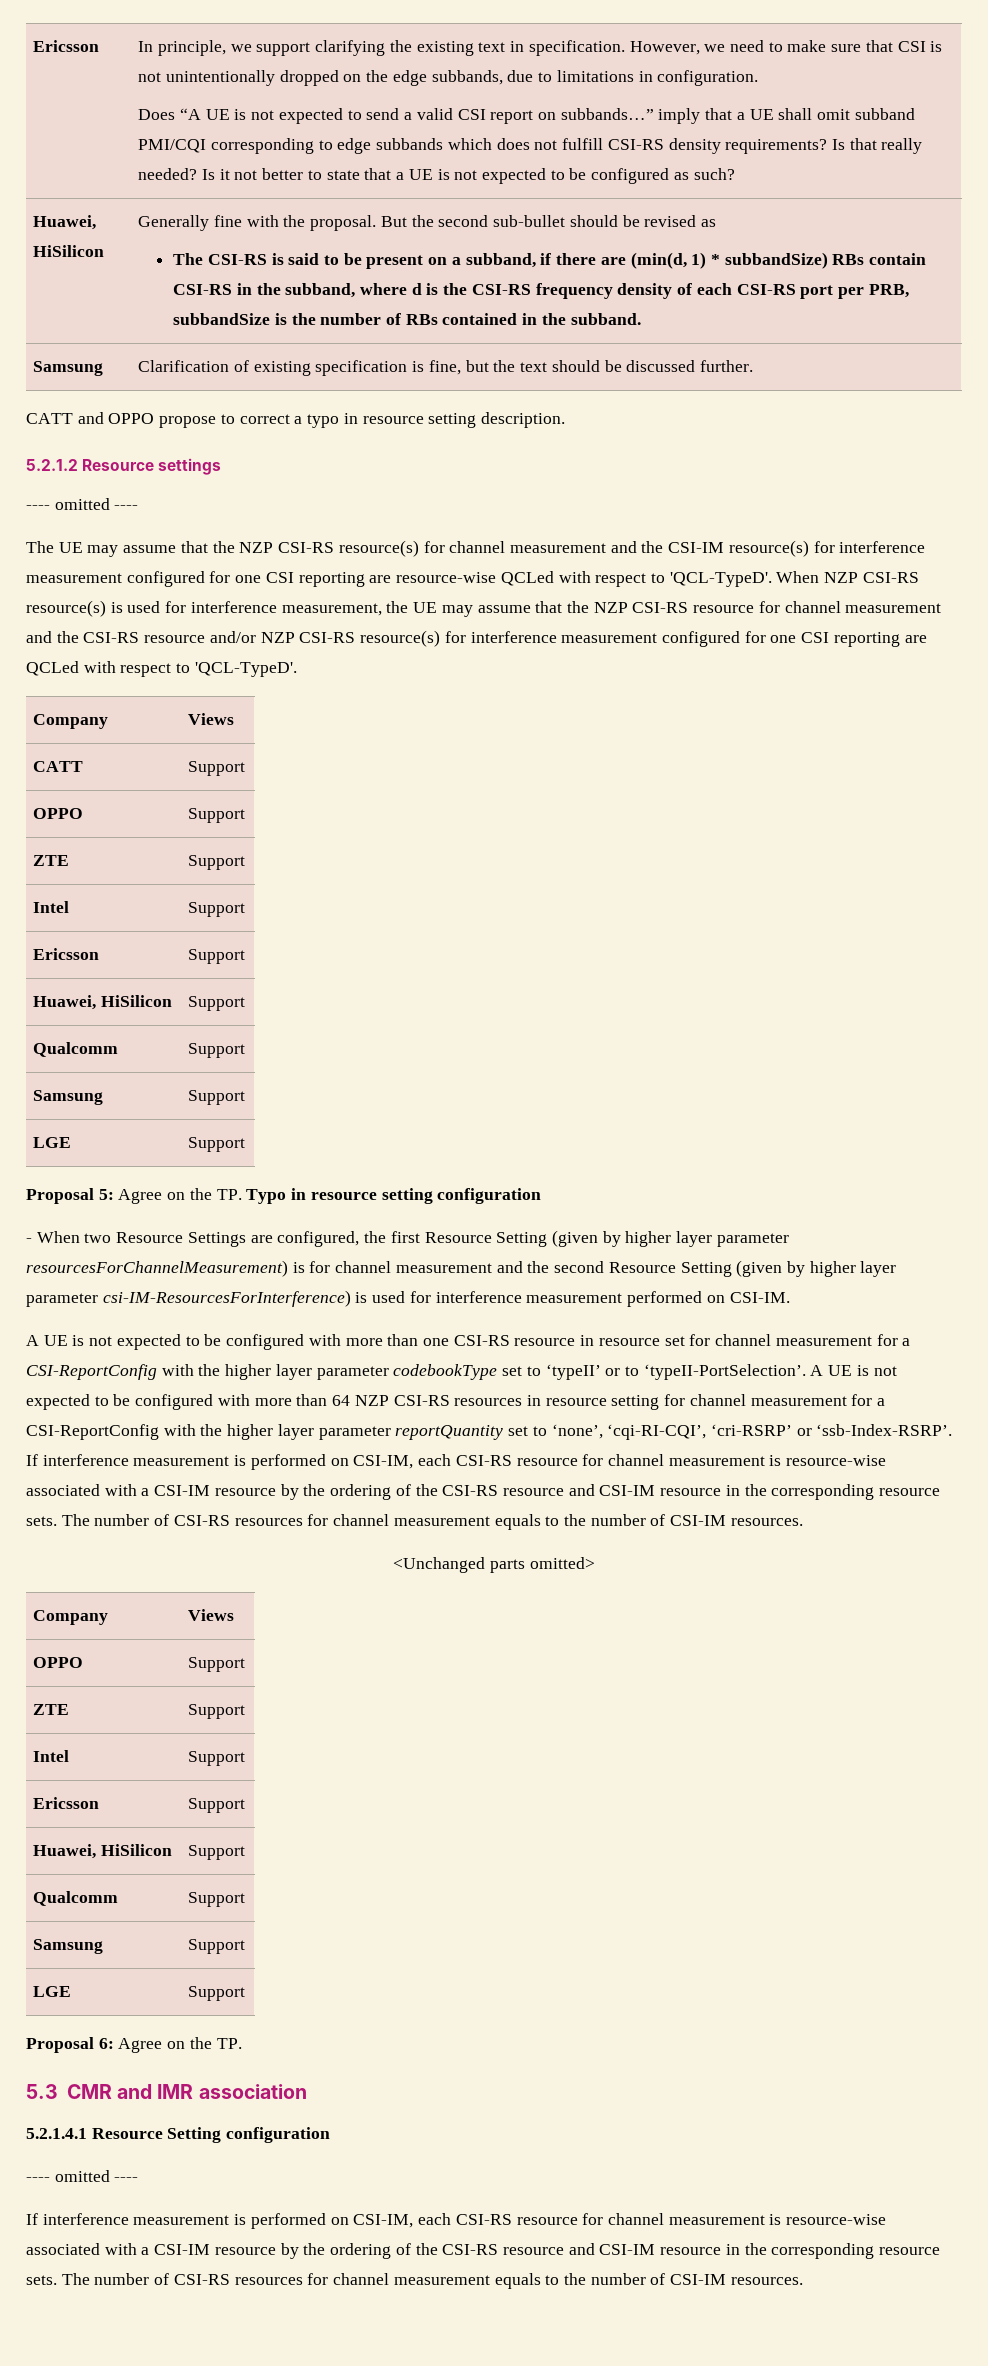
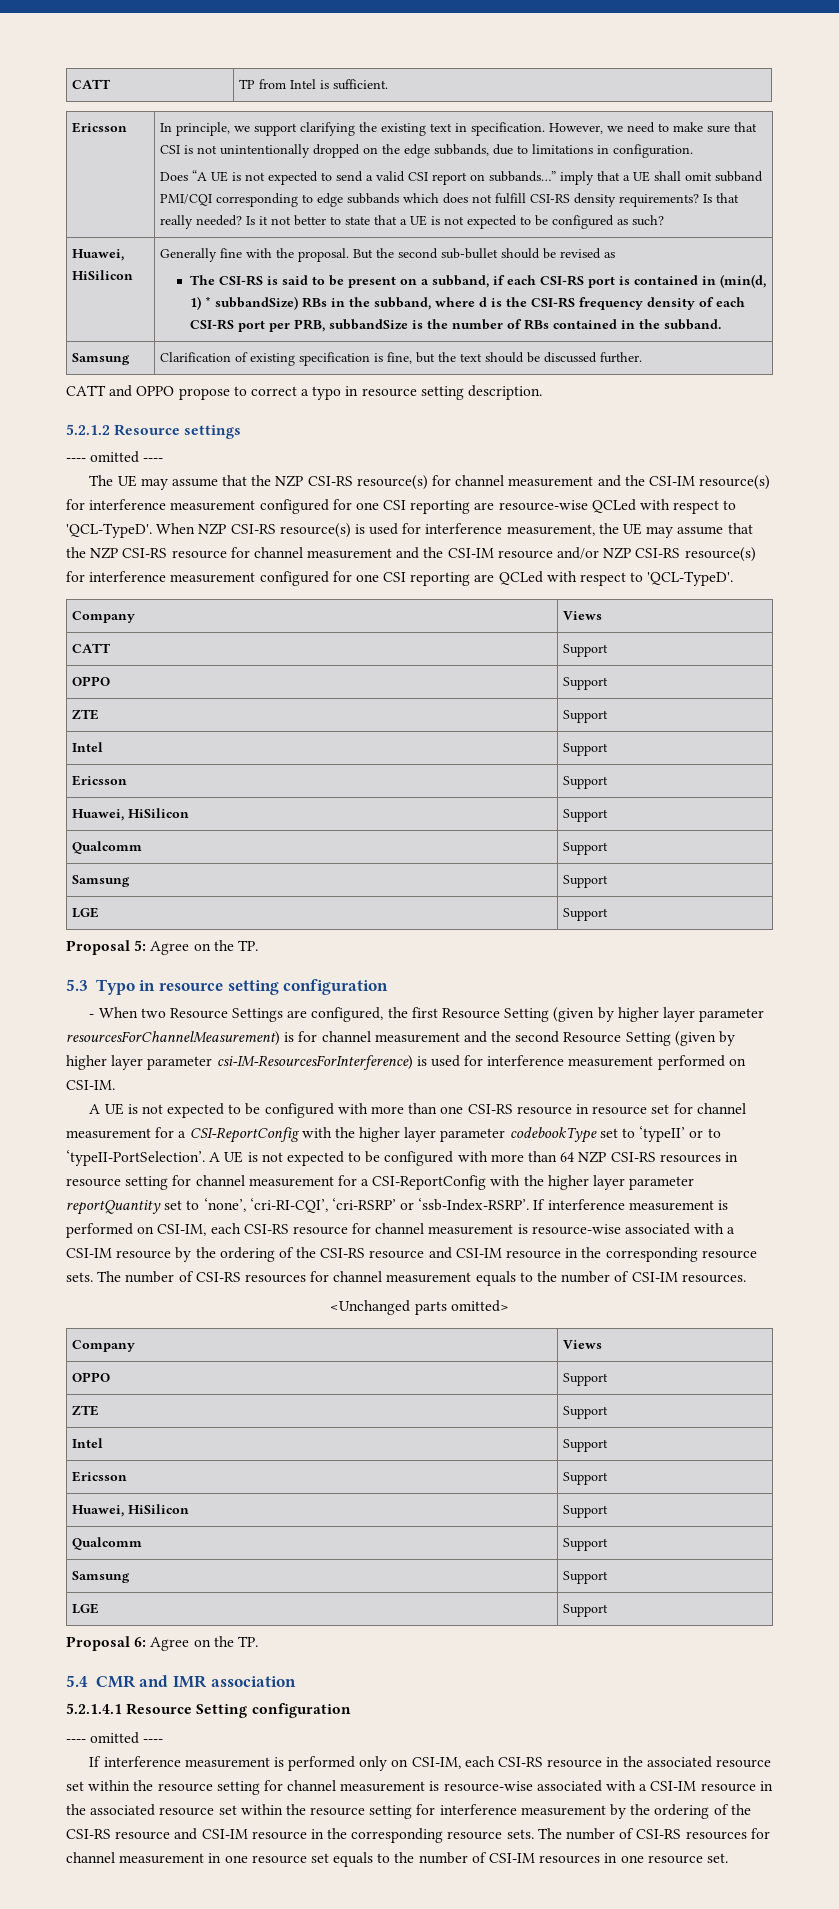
(33, 46) none -> [72,79,112,89] [239,79,389,90] CATT | TP from Intel is sufficient. //
[556,253,626,265] there are -> [506,275,716,288] each CSI-RS port is contained in
[869,253,927,265] [173,284,233,295] contain CSI-RS -> (327, 302) none
[83,632,140,643] CSI-RS -> [447,548,494,558] CSI-IM
(242, 1194) none -> [66,979,88,991] // 5.3
[607,1424,707,1440] ‘cqi-RI-CQI’, -> [249,1198,328,1213] ‘cri-RI-CQI’,
[26,2084,58,2099] 5.3 -> [66,1675,88,1687] 5.4
[330,2213,578,2228] on CSI-IM, each CSI-RS resource -> [359,1756,771,1771] [66,1780,260,1795] only on CSI-IM, each CSI-RS resource in the associated resource set within the resource setting
(276, 2251) none -> [759,1781,773,1791] [66,1804,606,1819] in the associated resource set within the resource setting for interference measurement
[494,2273,803,2289] equals to the number of CSI-IM resources. -> [208,1852,728,1867] in one resource set equals to the number of CSI-IM resources in one resource set.

